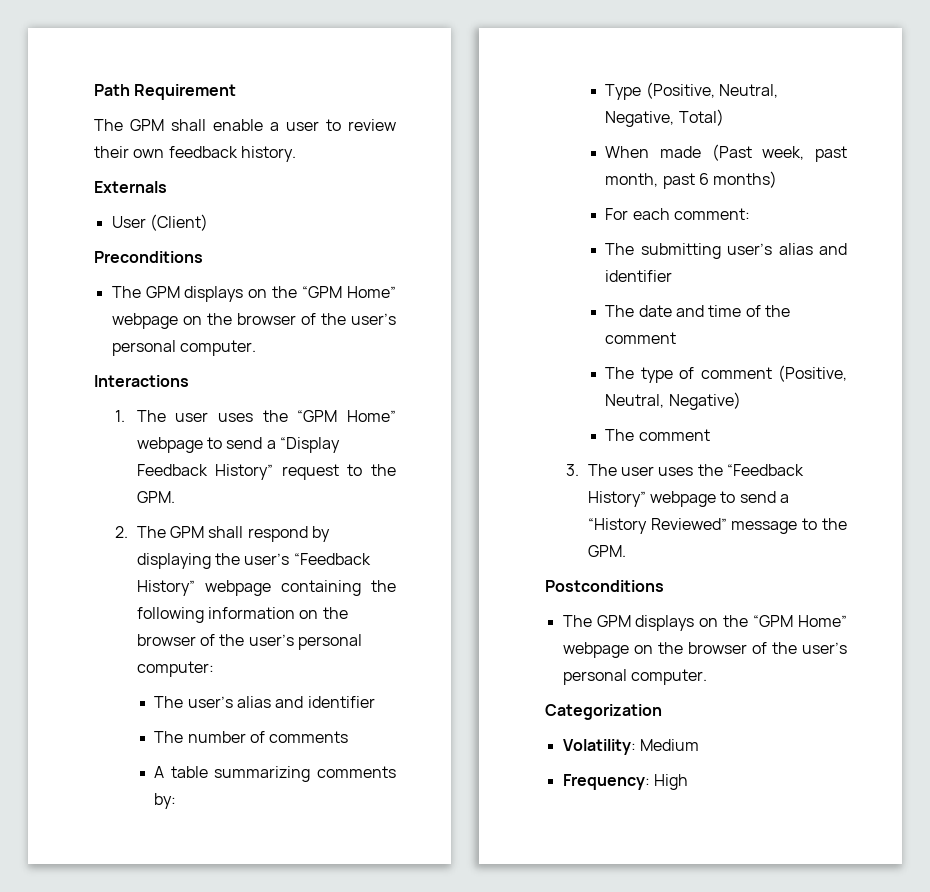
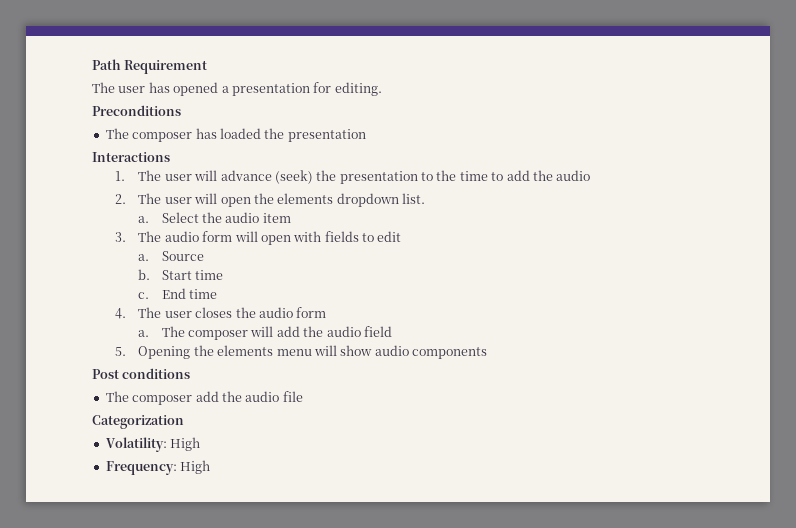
[130,119,396,131] [94,146,296,162] [94,181,167,193] [111,214,208,231] [94,251,203,263] [111,286,396,302] [111,313,396,329] [111,340,256,356] [94,375,189,387] [115,410,396,422] [136,437,340,453] [136,464,396,480] [136,491,175,503] [115,526,330,542] [136,553,371,569] [136,580,396,596] [136,607,348,623] [136,634,362,650] [136,661,214,677] [154,696,375,708] [154,731,349,743] [154,766,396,782] [154,793,177,809] [605,82,778,100] [605,109,724,127] [605,144,847,162] [605,171,778,189] [605,208,750,220] [605,243,847,259] [605,270,673,282] [605,305,790,317] [605,332,677,344] [605,365,847,383] [605,392,741,410] [605,429,710,441] [566,464,804,476] [587,491,789,507] [587,518,847,534] [587,545,626,557] [545,580,664,592] [562,615,847,631] [562,642,847,658] [562,669,707,685] GPM shall enable a user to review their own feedback history. // Externals // User (Client) // Preconditions // The GPM displays on the “GPM Home” webpage on the browser of the user’s personal computer. // Interactions // 1. The user uses the “GPM Home” webpage to send a “Display Feedback History” request to the GPM. // 2. The GPM shall respond by displaying the user’s “Feedback History” webpage containing the following information on the browser of the user’s personal computer: // The user’s alias and identifier // The number of comments // A table summarizing comments by: // Type (Positive, Neutral, Negative, Total) // When made (Past week, past month, past 6 months) // For each comment: // The submitting user’s alias and identifier // The date and time of the comment // The type of comment (Positive, Neutral, Negative) // The comment // 3. The user uses the “Feedback History” webpage to send a “History Reviewed” message to the GPM. // Postconditions // The GPM displays on the “GPM Home” webpage on the browser of the user’s personal computer. -> [118,82,382,96] [92,105,181,116] [105,128,366,142] [92,152,170,162] [115,170,591,184] [115,193,426,207] [138,212,291,223] [115,231,402,245] [138,251,204,261] [138,269,224,280] [138,288,218,299] [115,307,327,319] [138,326,392,340] [115,345,488,359] [92,368,191,379] [105,391,303,405] user has opened a presentation for editing. // Preconditions // The composer has loaded the presentation // Interactions // 1. The user will advance (seek) the presentation to the time to add the audio // 2. The user will open the elements dropdown list. // a. Select the audio item // 3. The audio form will open with fields to edit // a. Source // b. Start time // c. End time // 4. The user closes the audio form // a. The composer will add the audio field // 5. Opening the elements menu will show audio components // Post conditions // The composer add the audio file
[639,739,699,751] Medium -> [170,437,201,451] High

